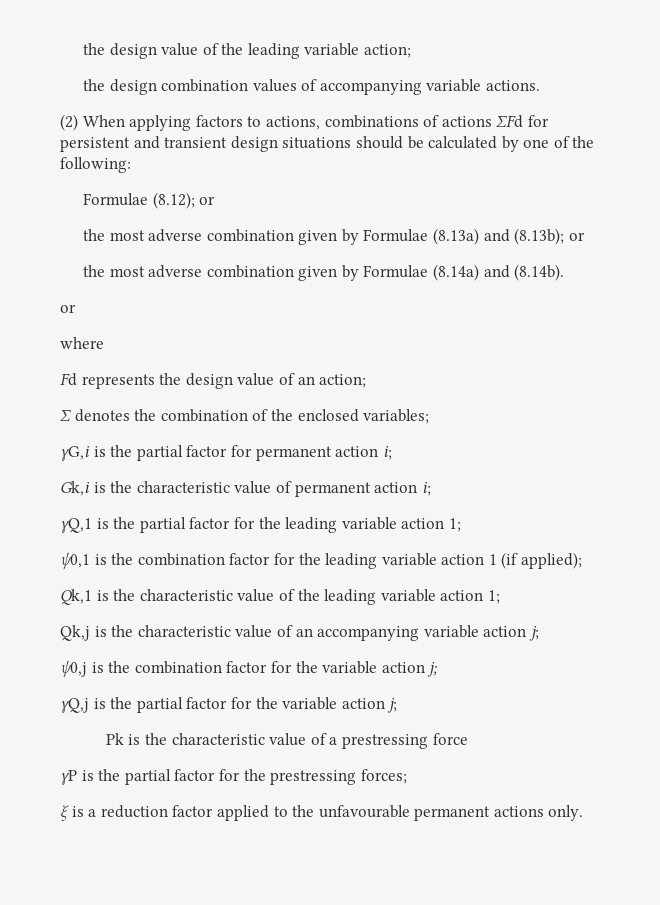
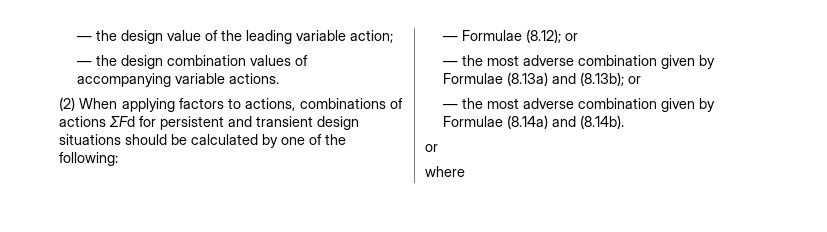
(82, 49) none -> [77,36,93,41] —
(412, 51) none -> [77,61,93,66] —
(131, 165) none -> [443,36,459,41] —
(216, 200) none -> [443,61,459,66] —
(585, 236) none -> [443,104,459,109] —
[60,373,367,389] [60,409,430,424] [60,445,392,461] [60,481,431,497] [60,517,461,533] [60,552,583,569] [60,589,500,605] [60,625,539,641] [60,660,438,677] [60,697,398,713] [105,733,468,749] [60,769,407,785] [60,805,584,821] // Fd represents the design value of an action; // Σ denotes the combination of the enclosed variables; // γG,i is the partial factor for permanent action i; // Gk,i is the characteristic value of permanent action i; // γQ,1 is the partial factor for the leading variable action 1; // ψ0,1 is the combination factor for the leading variable action 1 (if applied); // Qk,1 is the characteristic value of the leading variable action 1; // Qk,j is the characteristic value of an accompanying variable action j; // ψ0,j is the combination factor for the variable action j; // γQ,j is the partial factor for the variable action j; // Pk is the characteristic value of a prestressing force // γP is the partial factor for the prestressing forces; // ξ is a reduction factor applied to the unfavourable permanent actions only. -> (465, 171) none

